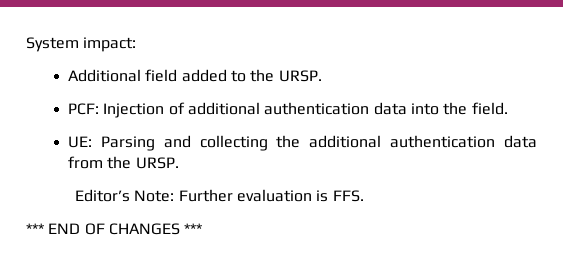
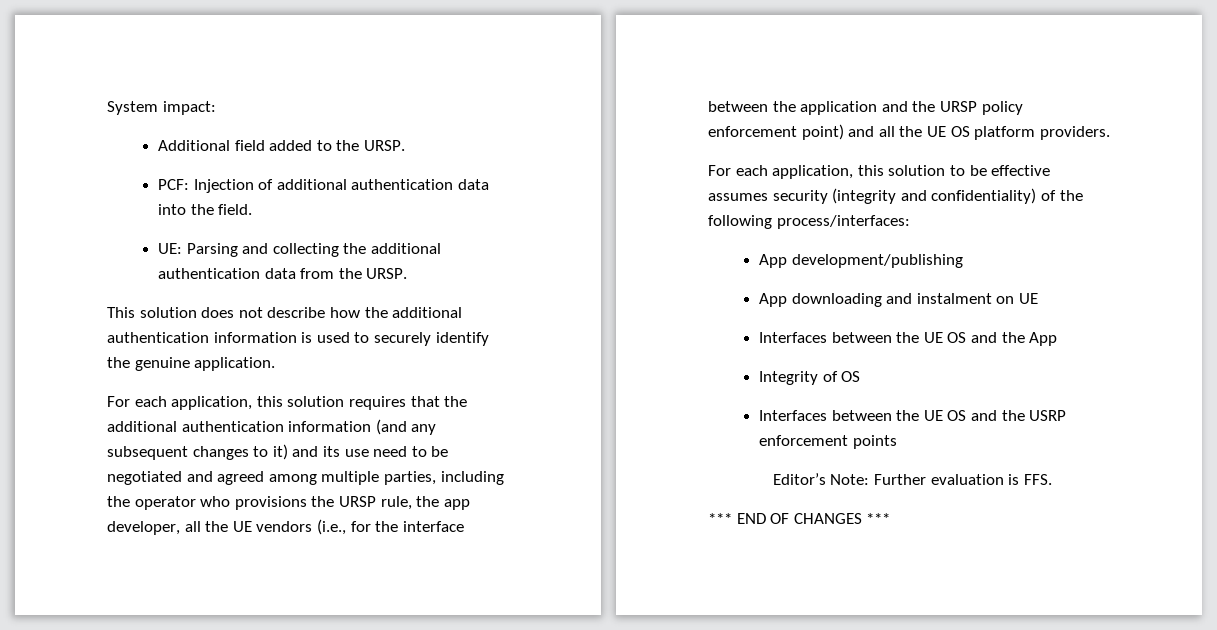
(179, 163) none -> [107,307,463,318] [107,332,489,346] [107,357,276,371] [107,396,468,410] [107,419,437,435] [107,444,449,460] [107,471,504,485] [107,496,470,510] [107,519,464,535] [708,101,1023,115] [708,124,1110,140] [708,165,1051,179] [708,188,1083,204] [708,215,910,229] [759,254,963,268] [759,293,1039,307] [759,332,1058,346] [759,371,861,385] [759,410,1067,421] [759,435,897,449] // This solution does not describe how the additional authentication information is used to securely identify the genuine application. // For each application, this solution requires that the additional authentication information (and any subsequent changes to it) and its use need to be negotiated and agreed among multiple parties, including the operator who provisions the URSP rule, the app developer, all the UE vendors (i.e., for the interface between the application and the URSP policy enforcement point) and all the UE OS platform providers. // For each application, this solution to be effective assumes security (integrity and confidentiality) of the following process/interfaces: // App development/publishing // App downloading and instalment on UE // Interfaces between the UE OS and the App // Integrity of OS // Interfaces between the UE OS and the USRP enforcement points

